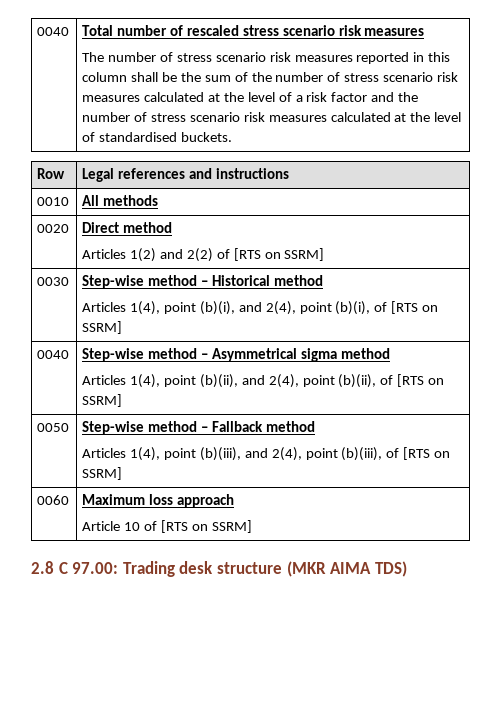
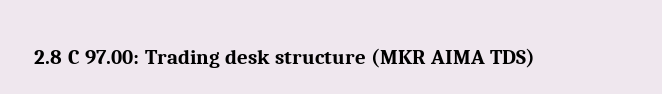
[37,27,70,36] [82,25,425,36] [82,52,451,64] [82,72,459,82] [82,92,419,102] [82,112,462,122] [82,132,232,142] [37,168,66,179] [82,168,289,182] [37,197,70,206] [82,195,158,206] [37,224,70,233] [82,222,172,233] [82,248,325,262] [37,277,70,286] [82,275,323,289] [82,301,439,315] [82,321,123,334] [37,350,70,359] [82,348,390,362] [82,374,445,388] [82,394,123,407] [37,423,70,432] [82,421,315,435] [82,447,451,461] [82,467,123,480] [37,495,70,505] [82,494,234,508] [82,520,252,533] 0040 | Total number of rescaled stress scenario risk measures // The number of stress scenario risk measures reported in this column shall be the sum of the number of stress scenario risk measures calculated at the level of a risk factor and the number of stress scenario risk measures calculated at the level of standardised buckets. // Row | Legal references and instructions // 0010 | All methods // 0020 | Direct method // Articles 1(2) and 2(2) of [RTS on SSRM] // 0030 | Step-wise method – Historical method // Articles 1(4), point (b)(i), and 2(4), point (b)(i), of [RTS on SSRM] // 0040 | Step-wise method – Asymmetrical sigma method // Articles 1(4), point (b)(ii), and 2(4), point (b)(ii), of [RTS on SSRM] // 0050 | Step-wise method – Fallback method // Articles 1(4), point (b)(iii), and 2(4), point (b)(iii), of [RTS on SSRM] // 0060 | Maximum loss approach // Article 10 of [RTS on SSRM] // -> (34, 57) none

